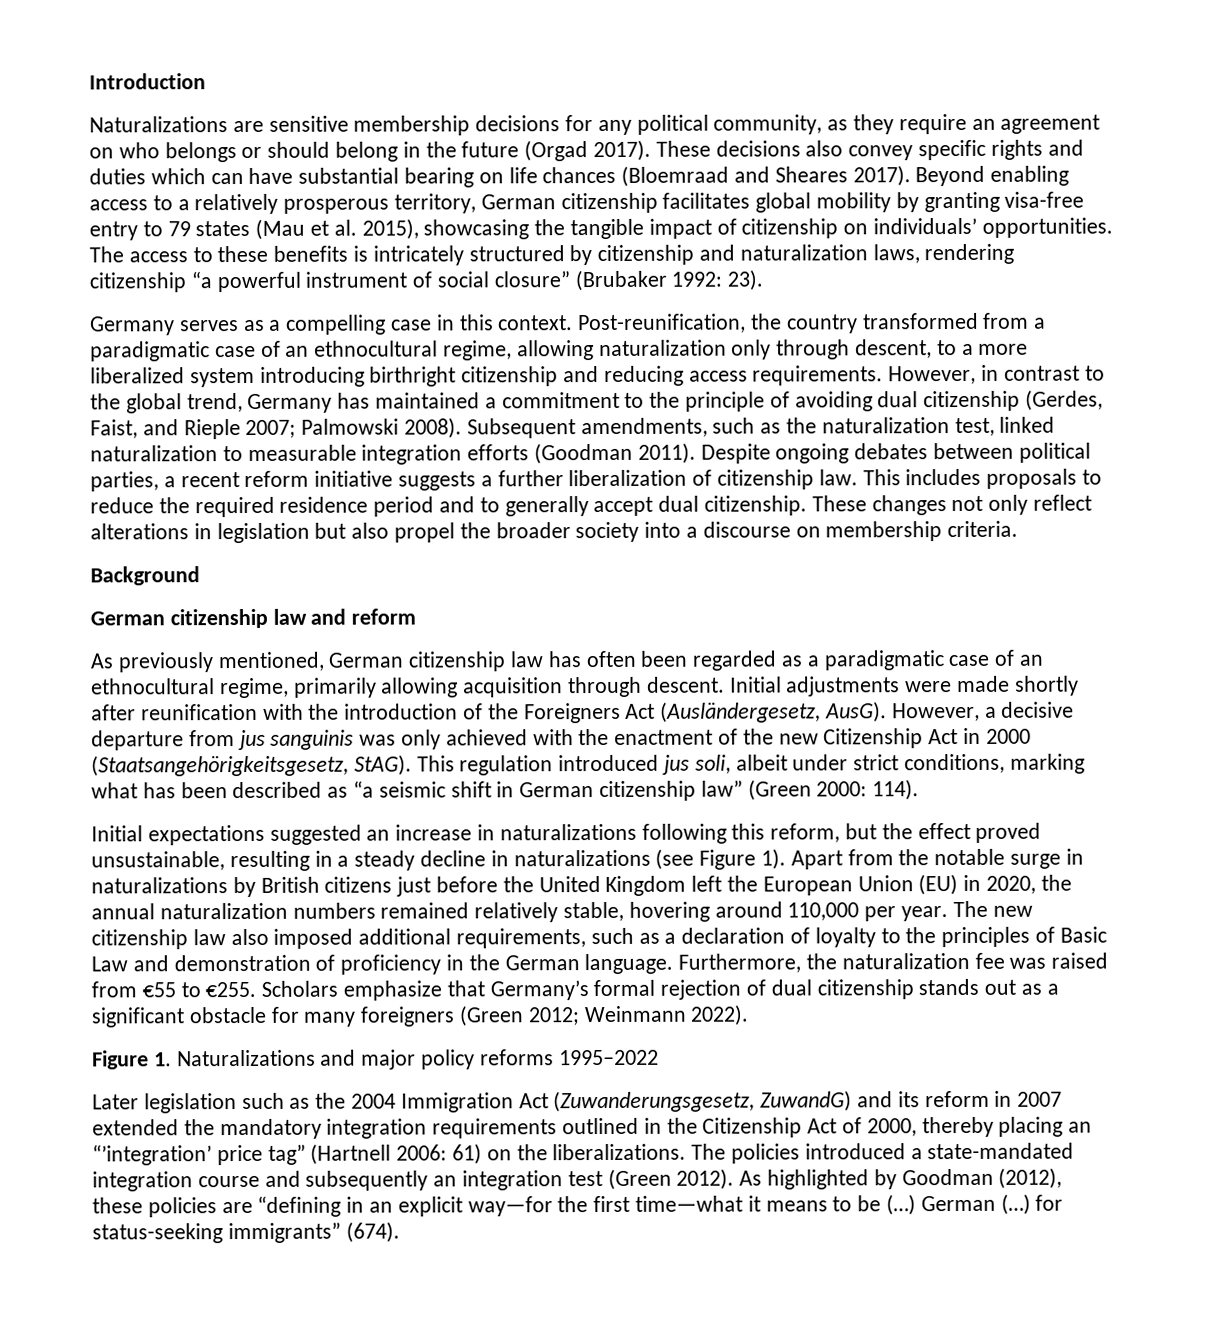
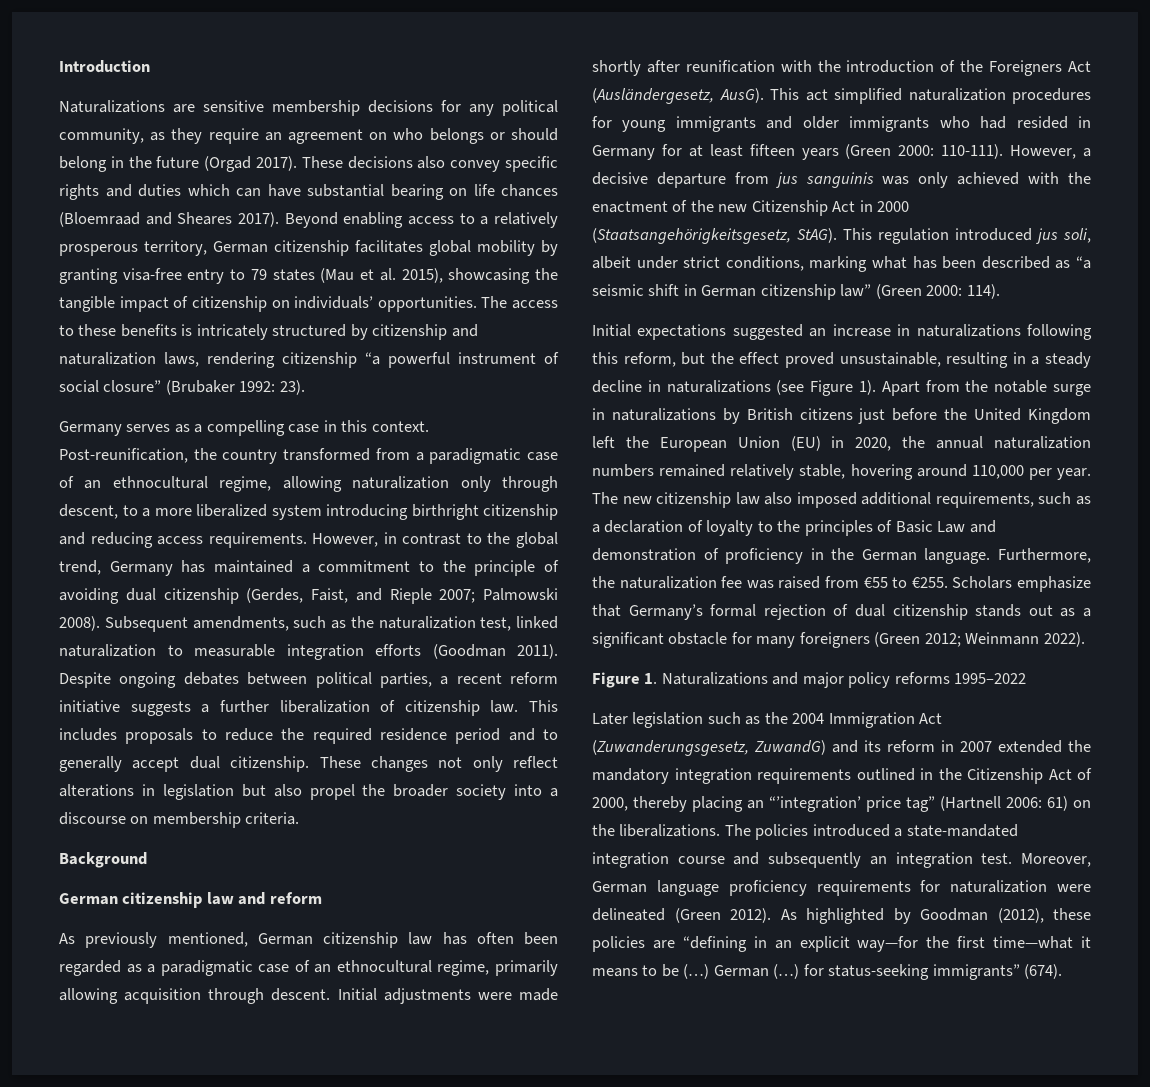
(888, 712) none -> [770,88,1091,104] [592,116,1091,132] [592,144,1004,160] This act simplified naturalization procedures for young immigrants and older immigrants who had resided in Germany for at least fifteen years (Green 2000: 110-111).
[567,1171,603,1187] test -> [981,853,1091,867] [592,880,1091,896] [592,908,665,921] test. Moreover, German language proficiency requirements for naturalization were delineated

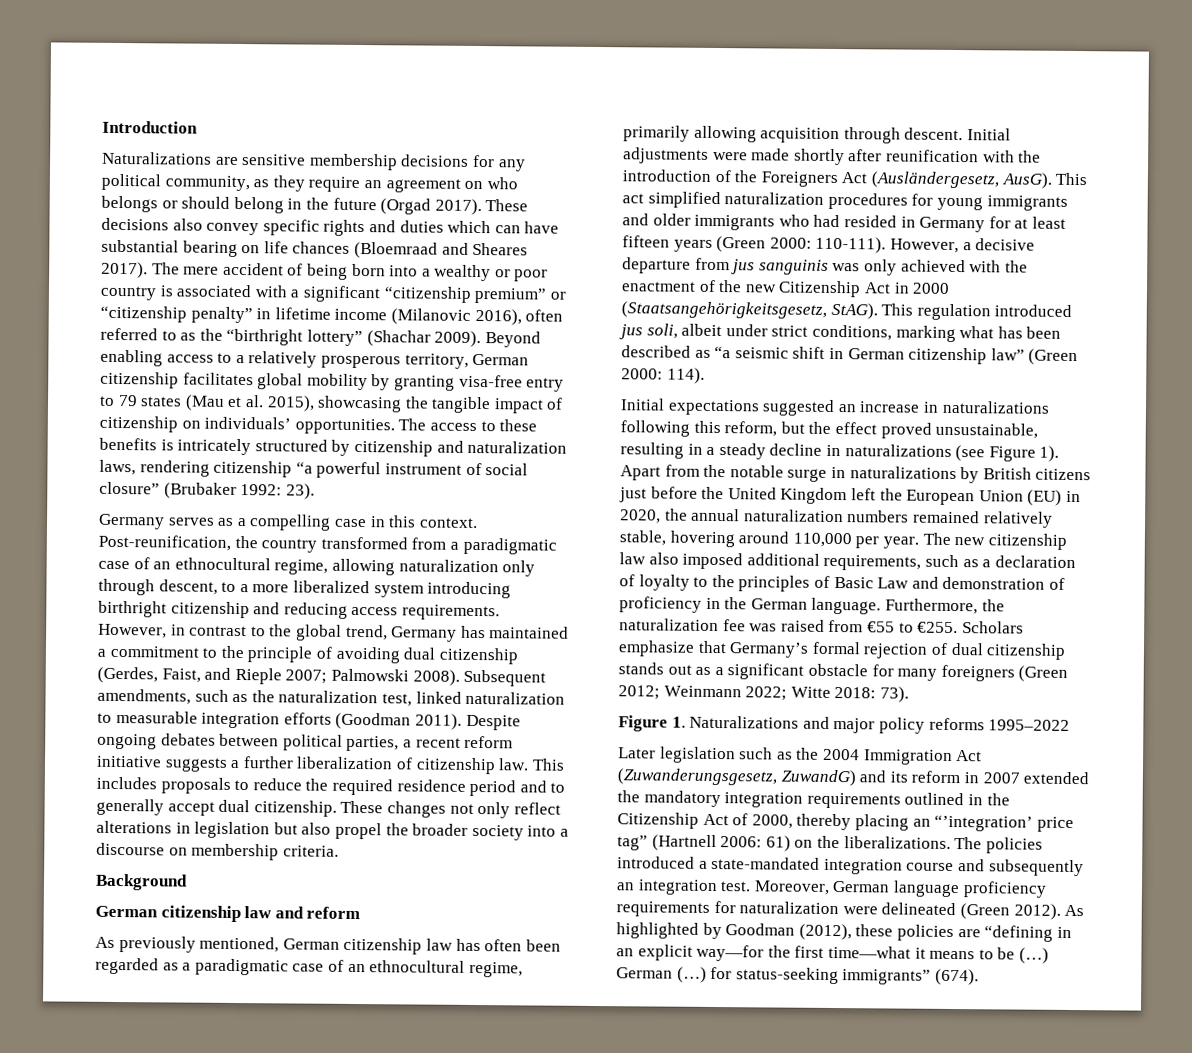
(279, 219) none -> [151,262,549,282] [100,284,566,304] [100,305,564,326] [100,327,482,348] The mere accident of being born into a wealthy or poor country is associated with a significant “citizenship premium” or “citizenship penalty” in lifetime income (Milanovic 2016), often referred to as the “birthright lottery” (Shachar 2009).
[1043,632,1085,647] 2022). -> [745,686,909,703] 2022; Witte 2018: 73).

